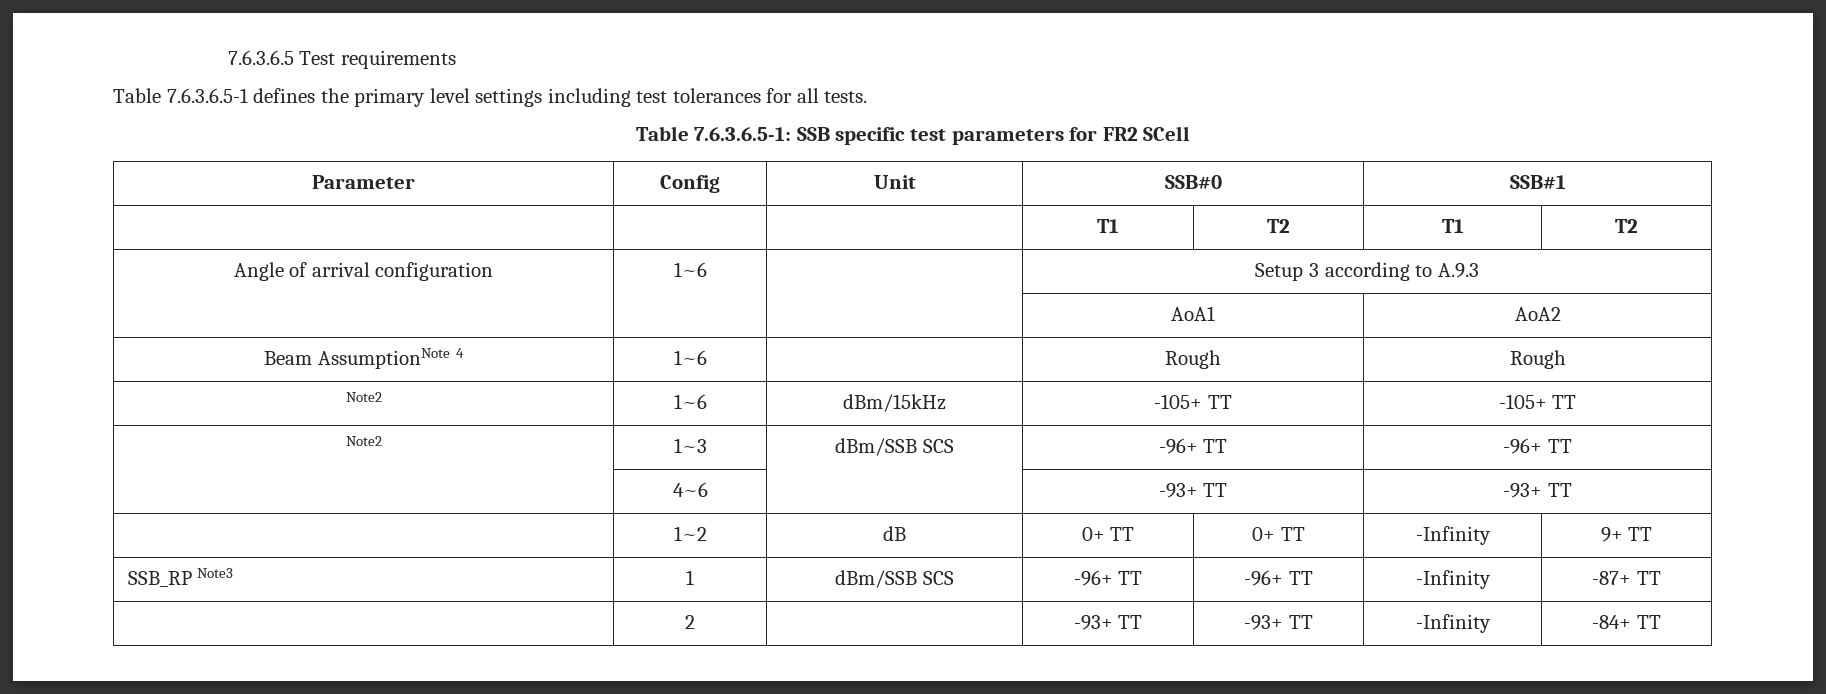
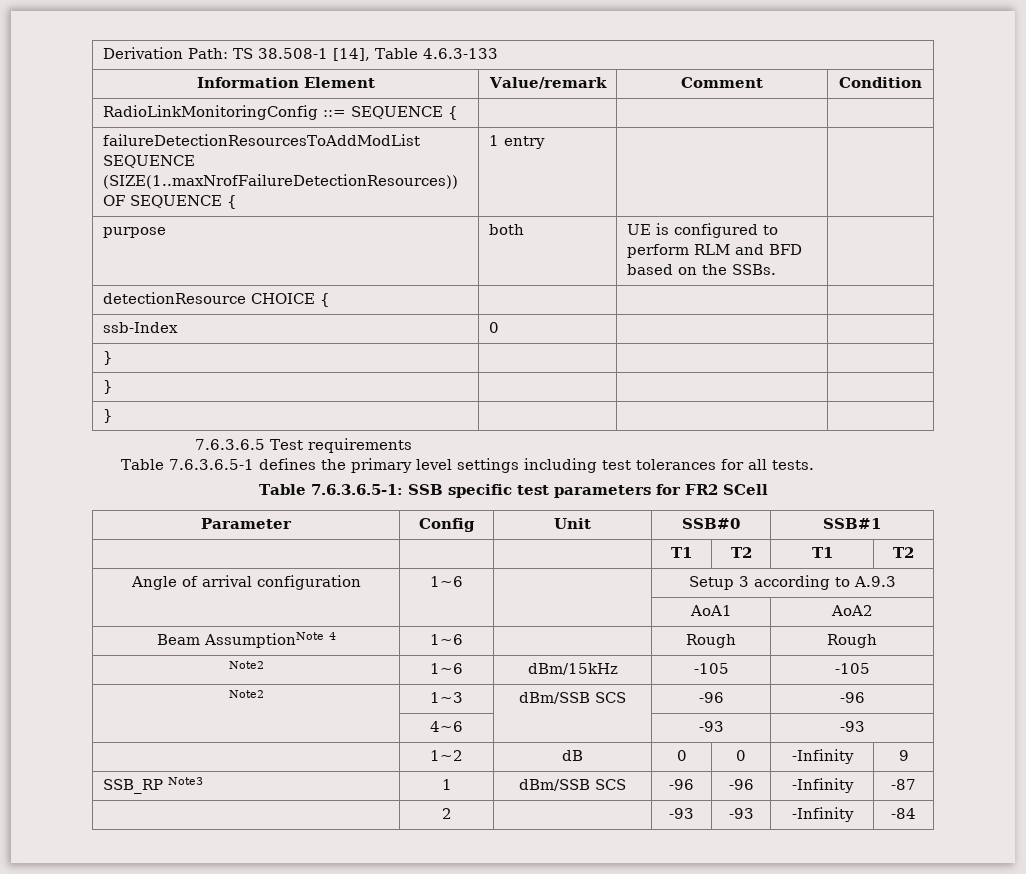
(227, 57) none -> [102,47,498,61] [196,77,375,88] [488,77,607,89] [681,77,763,88] [839,77,922,88] [102,105,458,120] [102,134,420,146] [102,155,195,168] [102,174,458,189] [102,195,237,209] [488,135,545,149] [102,227,166,238] [488,224,524,235] [626,223,778,238] [626,244,802,258] [626,264,776,275] [102,292,330,307] [102,322,178,333] [488,322,499,333] [102,351,113,365] [102,380,113,394] [102,409,113,423] Derivation Path: TS 38.508-1 [14], Table 4.6.3-133 // Information Element | Value/remark | Comment | Condition // RadioLinkMonitoringConfig ::= SEQUENCE { | | | // failureDetectionResourcesToAddModList SEQUENCE (SIZE(1..maxNrofFailureDetectionResources)) OF SEQUENCE { | 1 entry | | // purpose | both | UE is configured to perform RLM and BFD based on the SSBs. | // detectionResource CHOICE { | | | // ssb-Index | 0 | | // } | | | // } | | | // } | | | //
[1154,394,1232,409] [1498,394,1577,409] -105+ TT | -105+ TT -> [693,663,729,674] [834,663,870,674] -105 | -105
[1158,438,1228,454] [1503,438,1572,454] [672,482,708,497] [1158,483,1228,498] [1503,483,1572,498] [673,526,707,541] [883,526,906,541] [1081,527,1135,541] [1252,527,1305,541] [1415,526,1491,545] [1600,527,1653,542] -96+ TT | -96+ TT // | 4~6 | | -93+ TT | -93+ TT // | 1~2 | dB | 0+ TT | 0+ TT | -Infinity | 9+ TT -> [698,692,724,703] [839,692,865,703] [430,721,463,732] [698,721,724,732] [839,721,865,732] [430,750,463,761] [562,750,583,761] [676,750,687,761] [736,750,746,761] [791,749,854,764] [898,750,909,761] -96 | -96 // | 4~6 | | -93 | -93 // | 1~2 | dB | 0 | 0 | -Infinity | 9
[1073,570,1143,586] [1244,570,1313,586] [1415,570,1491,589] [1592,571,1661,585] -96+ TT | -96+ TT | -Infinity | -87+ TT -> [669,779,694,790] [728,779,754,790] [791,778,854,793] [891,779,916,790] -96 | -96 | -Infinity | -87
[1073,615,1143,630] [1244,615,1313,630] [1415,614,1491,633] [1592,615,1661,629] -93+ TT | -93+ TT | -Infinity | -84+ TT -> [669,808,694,819] [728,808,754,819] [791,807,854,822] [891,808,916,819] -93 | -93 | -Infinity | -84

